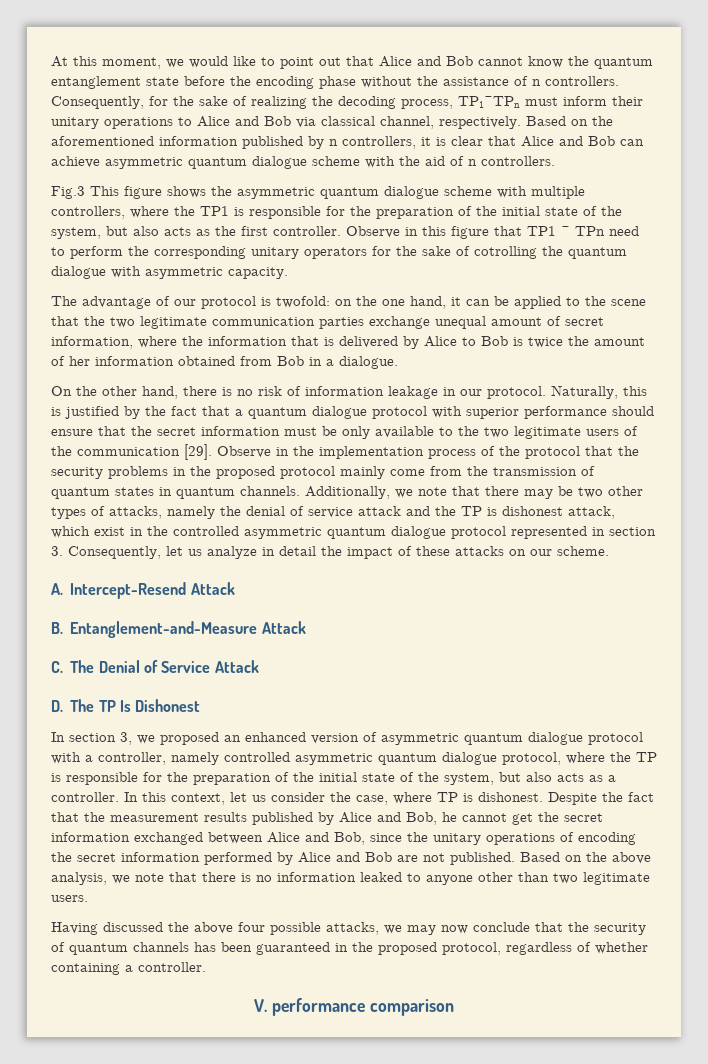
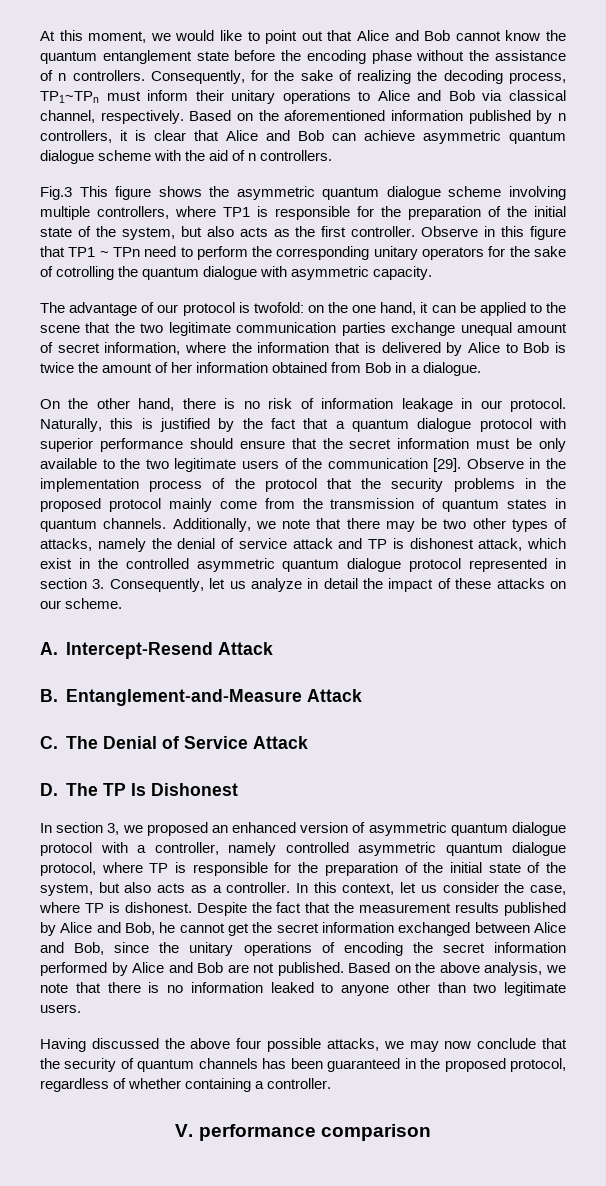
[497,186,527,198] with -> [508,186,566,200] involving
[174,206,195,216] the -> (216, 211) none
[435,506,456,516] the -> (363, 543) none
[610,752,631,762] the -> (143, 867) none

